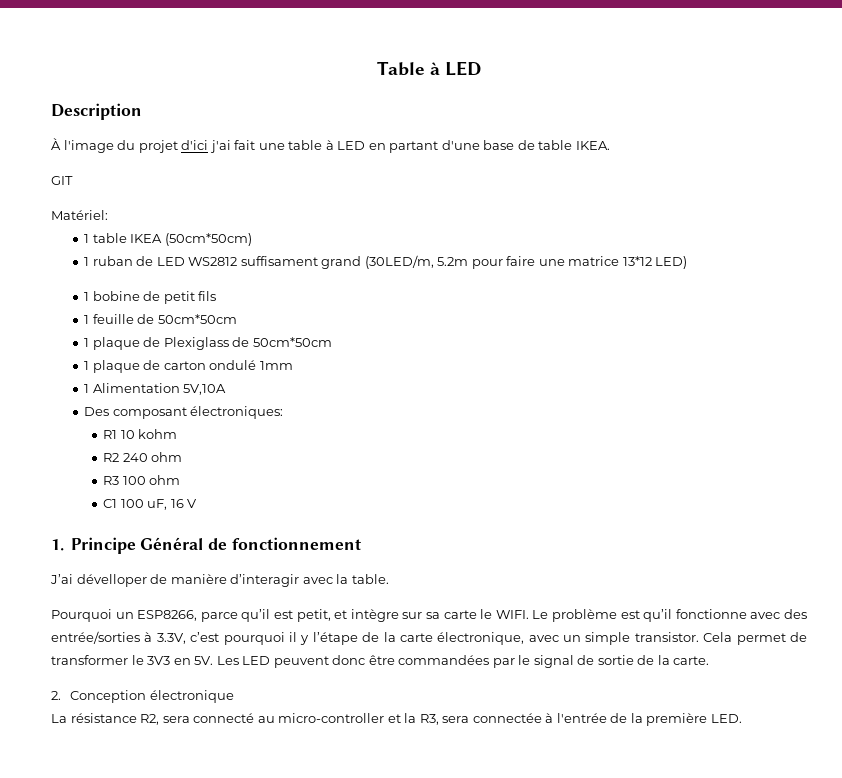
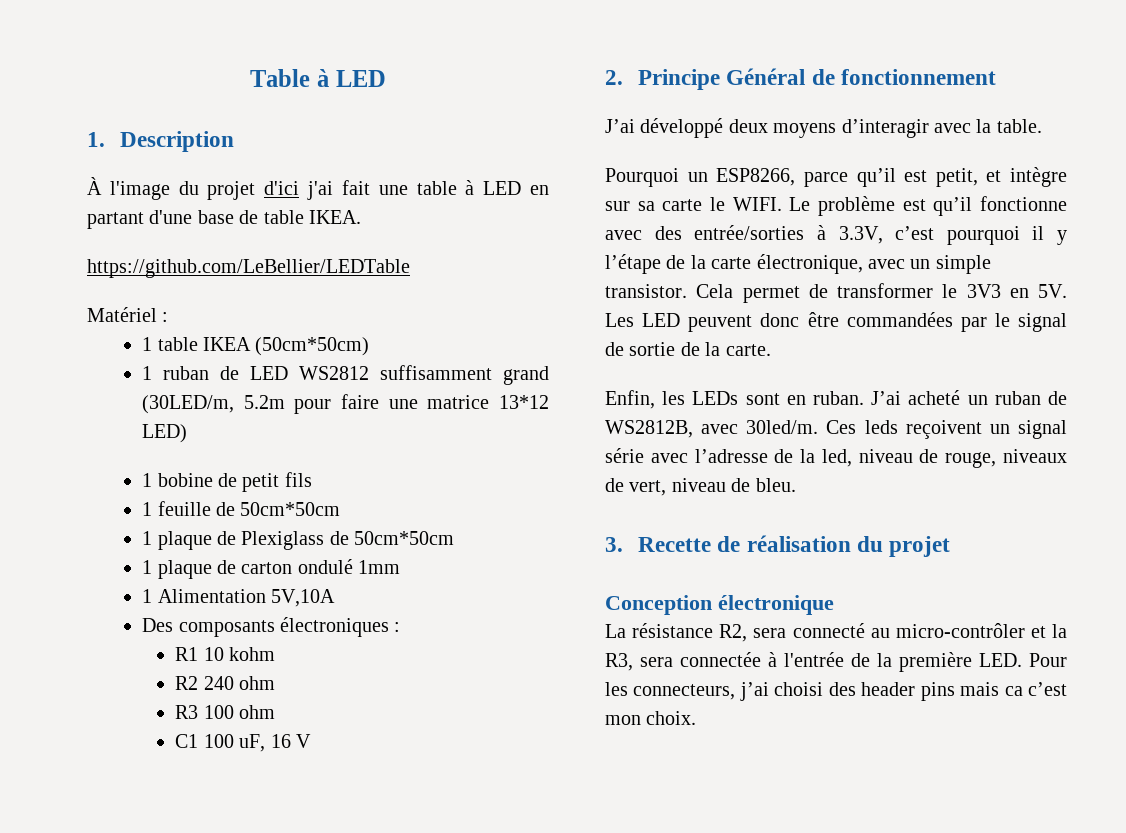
(482, 68) none -> [87,132,105,147] 1.
[51,176,73,185] [51,210,108,220] GIT // Matériel: -> [87,259,410,278] [87,307,169,322] https://github.com/LeBellier/LEDTable // Matériel :
[240,256,318,266] suffisament -> [380,365,493,380] suffisamment
[112,406,284,419] composant électroniques: -> [178,617,401,637] composants électroniques :
[51,539,64,551] 1. -> [605,70,623,85] 2.
[76,574,227,587] dévelloper de manière -> [640,118,837,138] développé deux moyens
[51,691,61,700] 2. -> [605,390,1067,409] [605,420,1067,439] [605,448,1067,468] [605,478,796,496] [605,535,950,557] Enfin, les LEDs sont en ruban. J’ai acheté un ruban de WS2812B, avec 30led/m. Ces leds reçoivent un signal série avec l’adresse de la led, niveau de rouge, niveaux de vert, niveau de bleu. // 3. Recette de réalisation du projet //
[278,713,385,723] micro-controller -> [895,623,1025,638] micro-contrôler
(742, 718) none -> [1029,653,1067,667] [605,682,1067,701] [605,711,697,725] Pour les connecteurs, j’ai choisi des header pins mais ca c’est mon choix.

